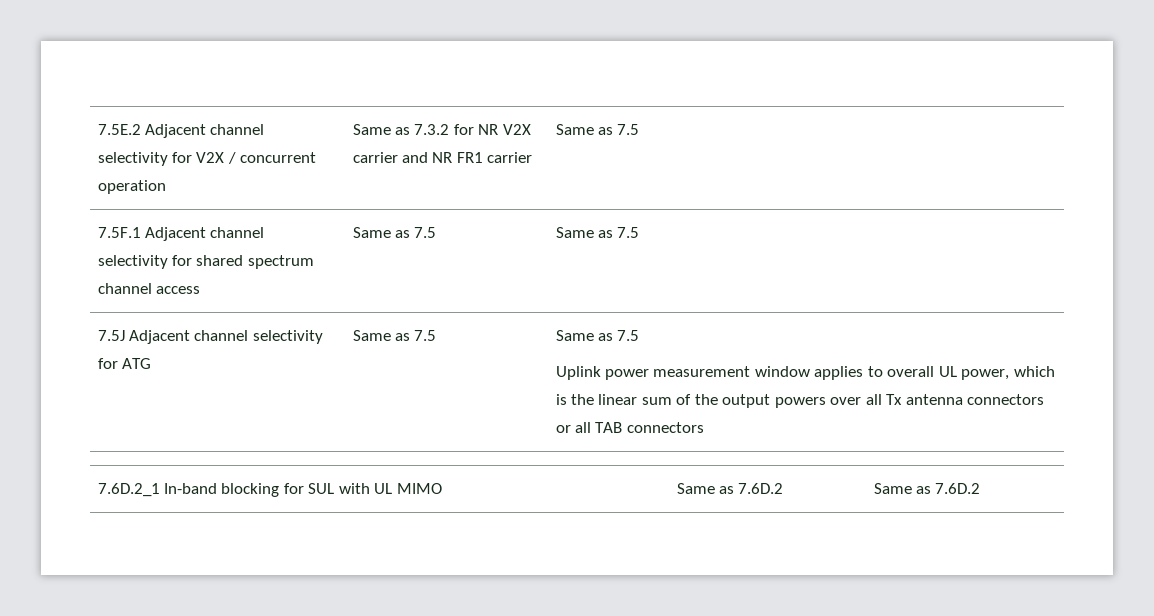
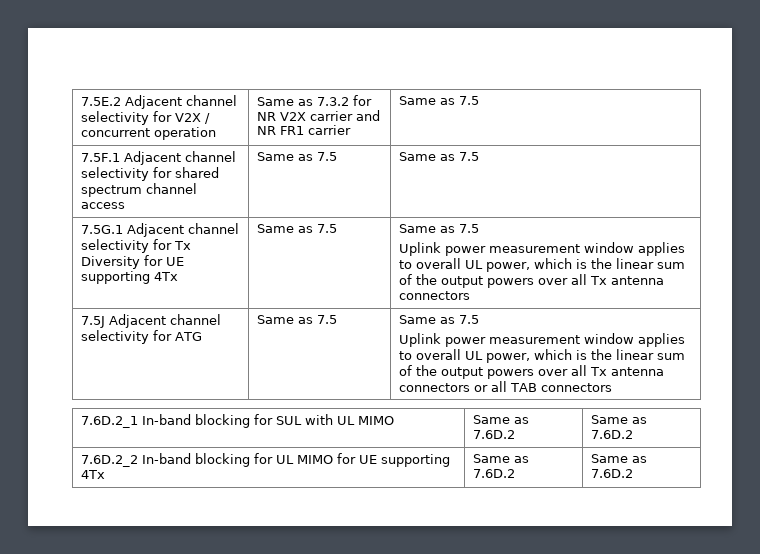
(640, 232) none -> [81,223,240,237] [81,239,192,253] [81,255,185,269] [81,271,179,284] [257,224,338,233] [399,224,480,233] [399,242,686,256] [399,258,686,272] [399,274,665,288] [399,291,471,300] // 7.5G.1 Adjacent channel selectivity for Tx Diversity for UE supporting 4Tx | Same as 7.5 | Same as 7.5 // Uplink power measurement window applies to overall UL power, which is the linear sum of the output powers over all Tx antenna connectors
(981, 488) none -> [81,453,451,467] [81,470,106,479] [473,454,530,463] [473,469,516,478] [591,454,648,463] [591,469,634,478] // 7.6D.2_2 In-band blocking for UL MIMO for UE supporting 4Tx | Same as 7.6D.2 | Same as 7.6D.2

